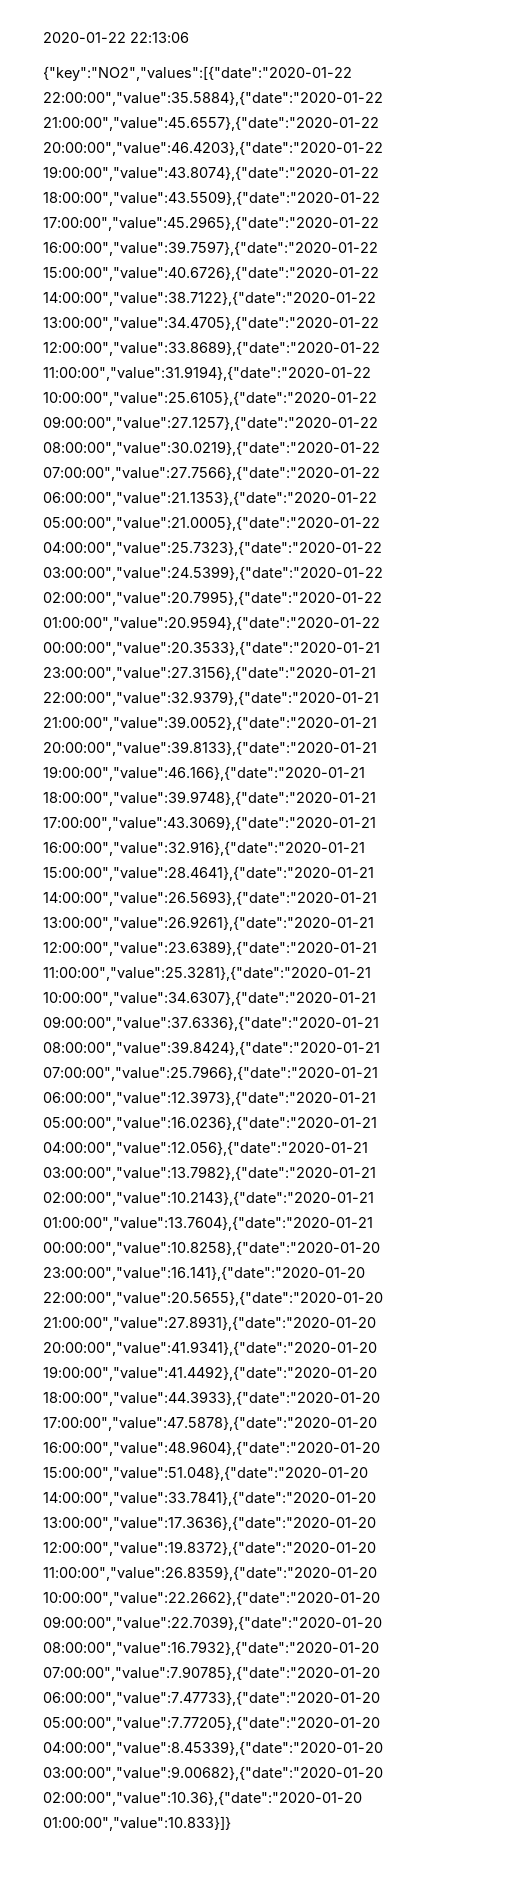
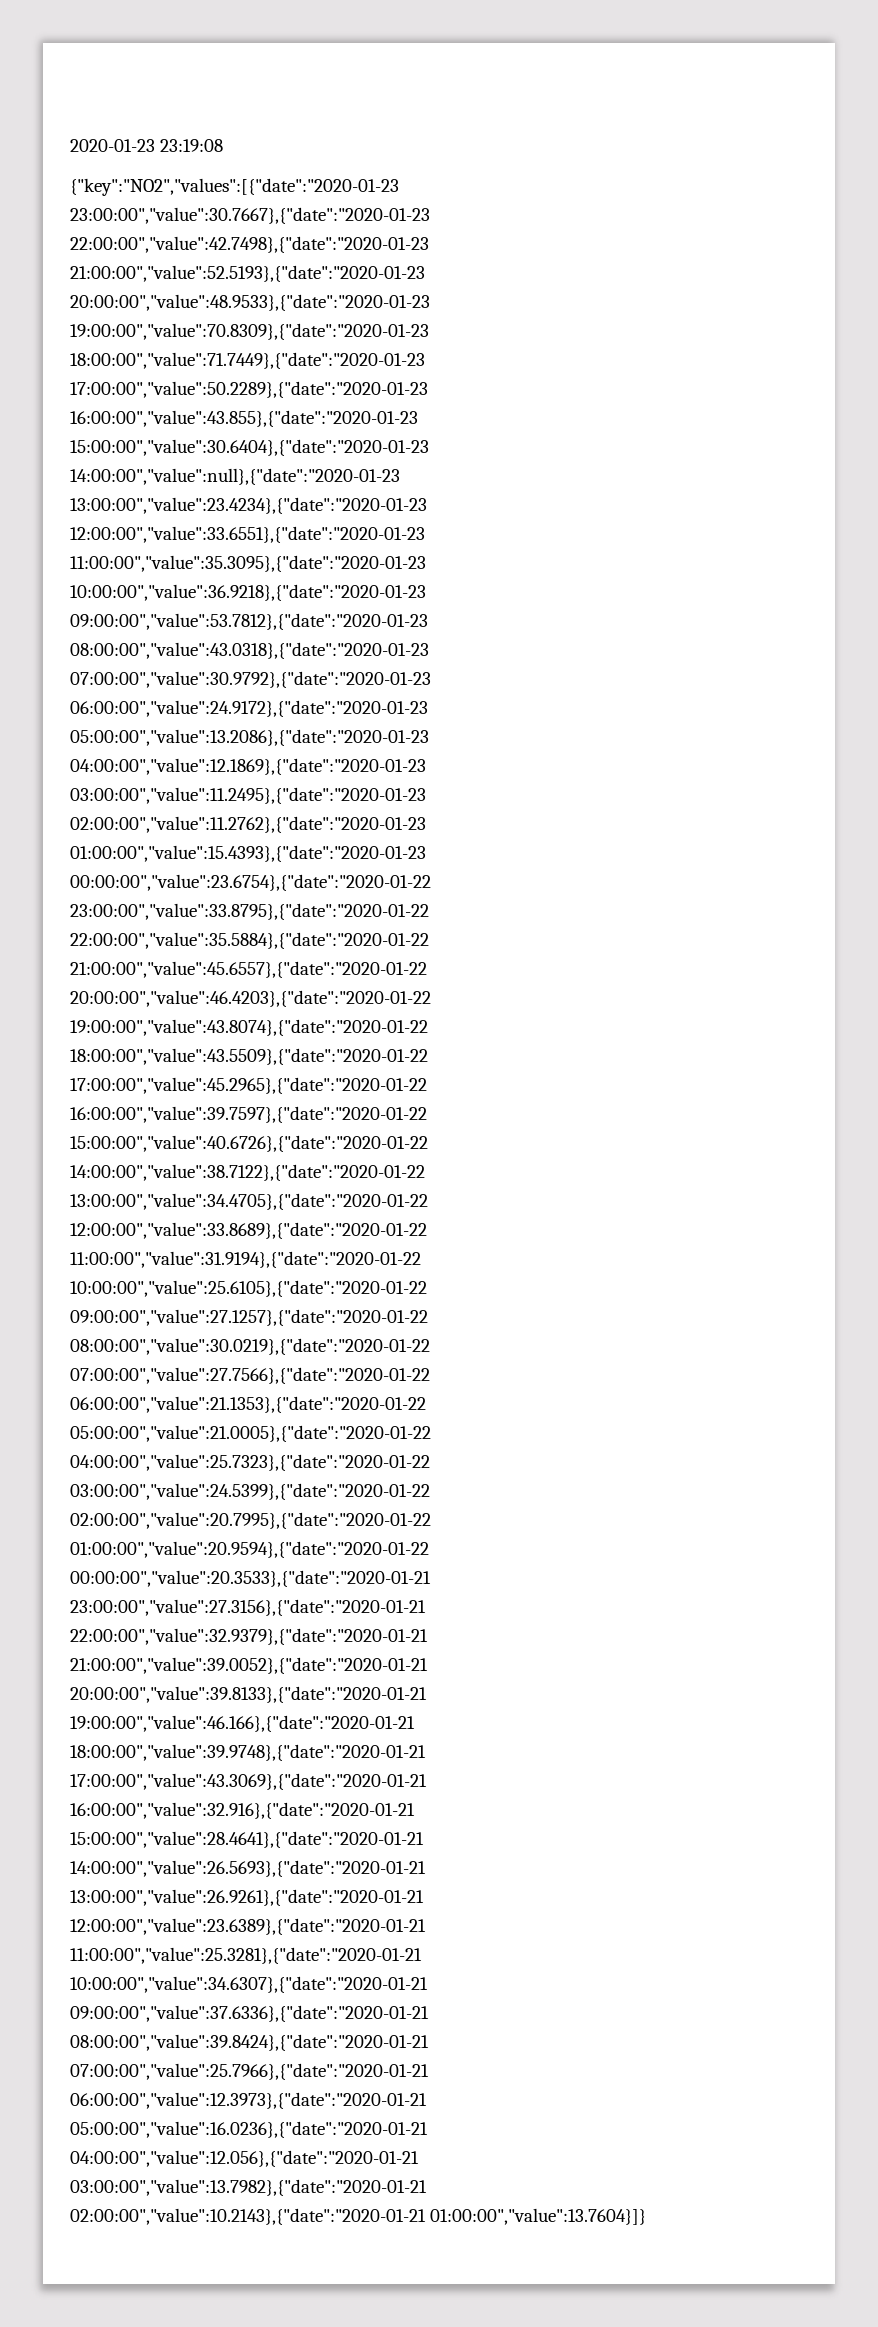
[43,32,189,43] [43,66,352,81] 2020-01-22 22:13:06 // {"key":"NO2","values":[{"date":"2020-01-22 -> [70,139,224,152] [70,178,399,196] [70,207,430,224] [70,236,429,253] [70,265,425,282] [70,294,430,311] [70,323,429,340] [70,352,425,369] [70,381,428,398] [70,410,418,427] [70,439,429,456] [70,468,400,485] [70,497,427,514] [70,526,425,543] [70,555,426,572] [70,584,426,601] [70,613,428,630] [70,642,429,659] [70,671,431,688] [70,700,428,717] [70,729,429,746] [70,758,426,775] [70,787,426,804] [70,816,426,833] [70,845,426,862] [70,874,431,891] [70,903,429,920] 2020-01-23 23:19:08 // {"key":"NO2","values":[{"date":"2020-01-23 23:00:00","value":30.7667},{"date":"2020-01-23 22:00:00","value":42.7498},{"date":"2020-01-23 21:00:00","value":52.5193},{"date":"2020-01-23 20:00:00","value":48.9533},{"date":"2020-01-23 19:00:00","value":70.8309},{"date":"2020-01-23 18:00:00","value":71.7449},{"date":"2020-01-23 17:00:00","value":50.2289},{"date":"2020-01-23 16:00:00","value":43.855},{"date":"2020-01-23 15:00:00","value":30.6404},{"date":"2020-01-23 14:00:00","value":null},{"date":"2020-01-23 13:00:00","value":23.4234},{"date":"2020-01-23 12:00:00","value":33.6551},{"date":"2020-01-23 11:00:00","value":35.3095},{"date":"2020-01-23 10:00:00","value":36.9218},{"date":"2020-01-23 09:00:00","value":53.7812},{"date":"2020-01-23 08:00:00","value":43.0318},{"date":"2020-01-23 07:00:00","value":30.9792},{"date":"2020-01-23 06:00:00","value":24.9172},{"date":"2020-01-23 05:00:00","value":13.2086},{"date":"2020-01-23 04:00:00","value":12.1869},{"date":"2020-01-23 03:00:00","value":11.2495},{"date":"2020-01-23 02:00:00","value":11.2762},{"date":"2020-01-23 01:00:00","value":15.4393},{"date":"2020-01-23 00:00:00","value":23.6754},{"date":"2020-01-22 23:00:00","value":33.8795},{"date":"2020-01-22
[43,1216,373,1231] [43,1241,380,1256] [43,1266,365,1281] [43,1291,383,1306] [43,1316,376,1331] [43,1341,377,1356] [43,1366,377,1381] [43,1391,380,1406] [43,1416,377,1431] [43,1441,380,1456] [43,1466,368,1481] [43,1491,376,1506] [43,1516,376,1531] [43,1541,376,1556] [43,1566,377,1581] [43,1591,380,1606] [43,1616,382,1631] [43,1641,379,1656] [43,1666,380,1681] [43,1691,380,1706] [43,1716,380,1731] [43,1741,383,1756] [43,1766,383,1781] [43,1791,362,1806] [43,1816,231,1831] 01:00:00","value":13.7604},{"date":"2020-01-21 00:00:00","value":10.8258},{"date":"2020-01-20 23:00:00","value":16.141},{"date":"2020-01-20 22:00:00","value":20.5655},{"date":"2020-01-20 21:00:00","value":27.8931},{"date":"2020-01-20 20:00:00","value":41.9341},{"date":"2020-01-20 19:00:00","value":41.4492},{"date":"2020-01-20 18:00:00","value":44.3933},{"date":"2020-01-20 17:00:00","value":47.5878},{"date":"2020-01-20 16:00:00","value":48.9604},{"date":"2020-01-20 15:00:00","value":51.048},{"date":"2020-01-20 14:00:00","value":33.7841},{"date":"2020-01-20 13:00:00","value":17.3636},{"date":"2020-01-20 12:00:00","value":19.8372},{"date":"2020-01-20 11:00:00","value":26.8359},{"date":"2020-01-20 10:00:00","value":22.2662},{"date":"2020-01-20 09:00:00","value":22.7039},{"date":"2020-01-20 08:00:00","value":16.7932},{"date":"2020-01-20 07:00:00","value":7.90785},{"date":"2020-01-20 06:00:00","value":7.47733},{"date":"2020-01-20 05:00:00","value":7.77205},{"date":"2020-01-20 04:00:00","value":8.45339},{"date":"2020-01-20 03:00:00","value":9.00682},{"date":"2020-01-20 02:00:00","value":10.36},{"date":"2020-01-20 01:00:00","value":10.833}]} -> [430,2208,647,2225] 01:00:00","value":13.7604}]}

